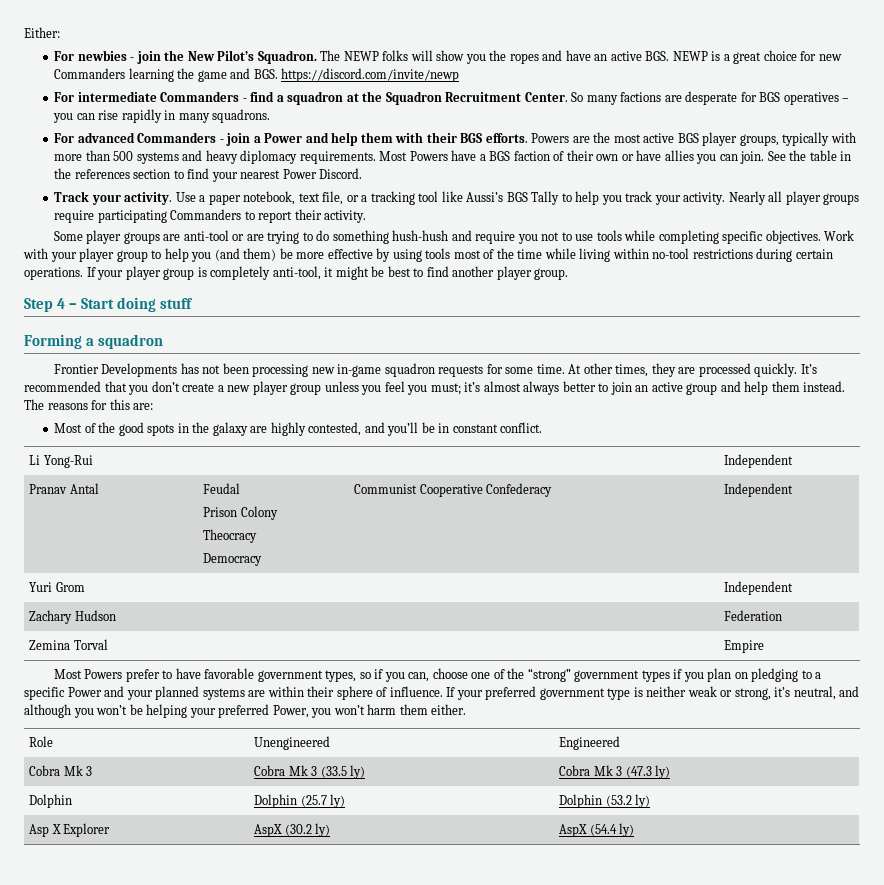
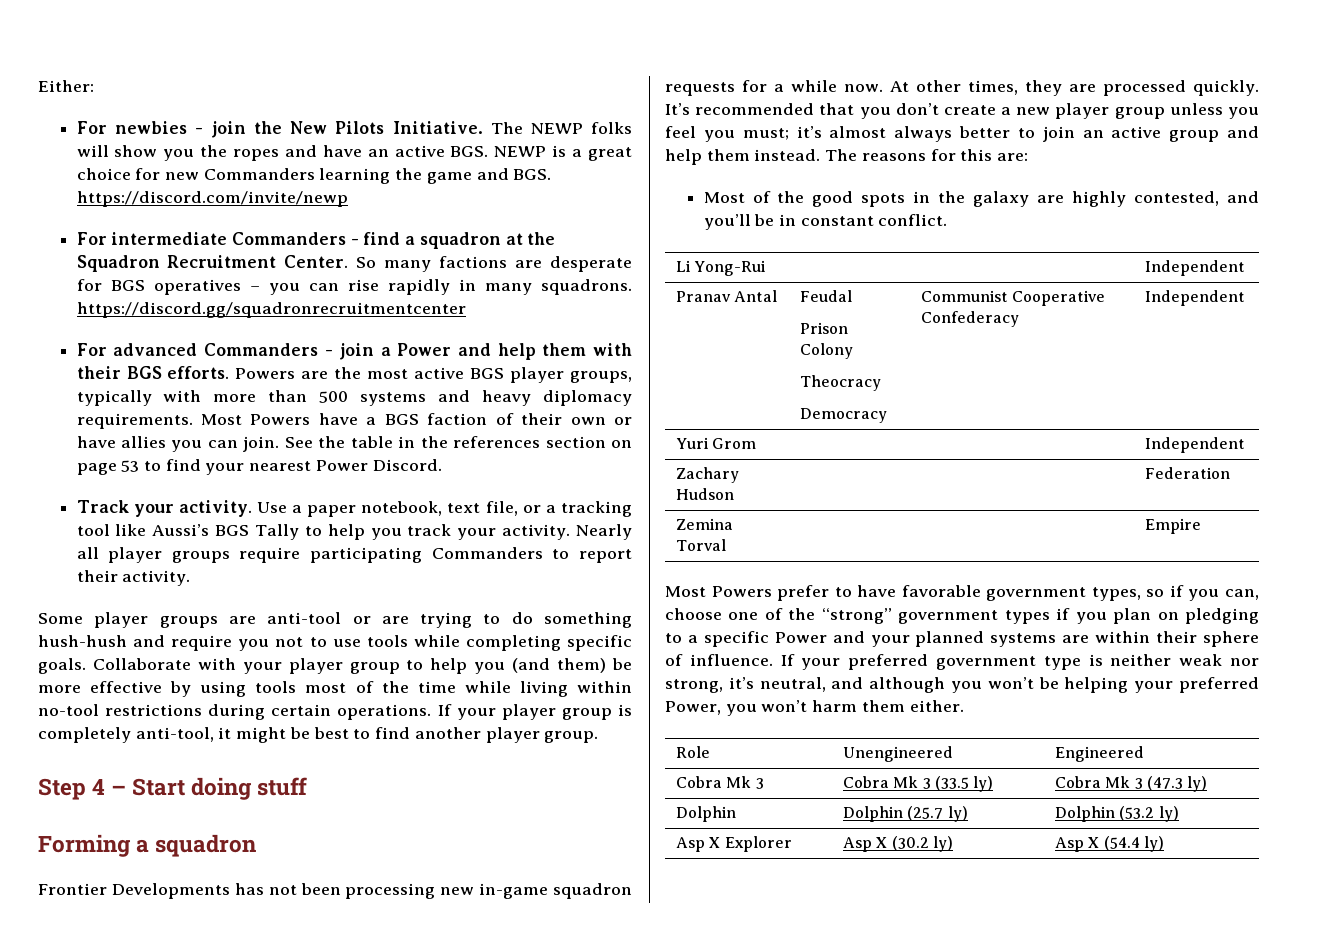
[217,50,317,64] Pilot’s Squadron. -> [335,121,483,134] Pilots Initiative.
(271, 116) none -> [76,302,466,318] https://discord.gg/squadronrecruitmentcenter
(171, 174) none -> [610,440,632,448] [76,460,140,475] on page 53
[765,230,855,244] objectives. Work -> [38,658,191,674] goals. Collaborate
[505,364,565,374] some time. -> [774,80,883,92] a while now.
[720,690,733,697] or -> [1230,658,1259,666] nor
[254,824,283,837] AspX -> [843,837,888,852] Asp X
[559,824,588,837] AspX -> [1055,837,1100,852] Asp X

